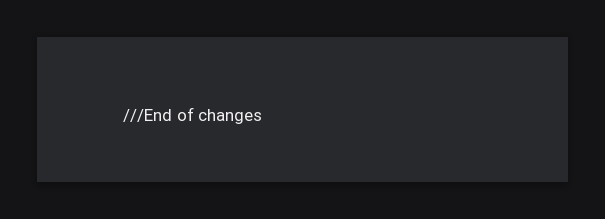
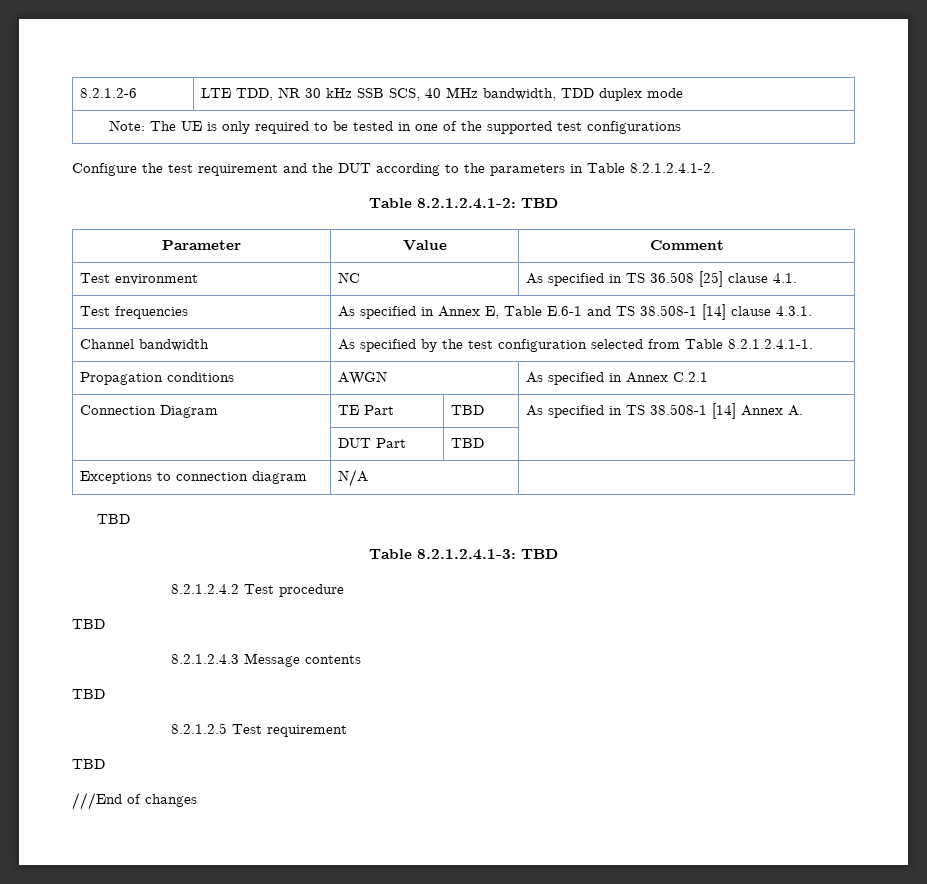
(123, 115) none -> [79,88,137,98] [200,87,683,101] [109,120,682,134] [72,163,715,176] [369,198,558,209] [162,240,241,250] [402,240,447,251] [649,240,724,250] [79,273,198,285] [337,272,360,283] [525,271,797,287] [79,306,188,319] [337,304,812,320] [79,339,209,351] [337,339,813,352] [79,372,234,385] [337,371,387,385] [525,372,708,385] [79,405,218,418] [337,405,394,415] [450,405,484,415] [525,403,803,419] [337,438,406,448] [450,438,484,448] [79,471,307,484] [337,469,368,487] [96,514,130,524] [369,549,558,560] [170,584,344,597] [72,619,105,629] [170,653,361,667] [72,689,105,699] [170,723,347,737] [72,759,105,769] 8.2.1.2-6 | LTE TDD, NR 30 kHz SSB SCS, 40 MHz bandwidth, TDD duplex mode // Note: The UE is only required to be tested in one of the supported test configurations // Configure the test requirement and the DUT according to the parameters in Table 8.2.1.2.4.1-2. // Table 8.2.1.2.4.1-2: TBD // Parameter | Value | Comment // Test environment | NC | As specified in TS 36.508 [25] clause 4.1. // Test frequencies | As specified in Annex E, Table E.6-1 and TS 38.508-1 [14] clause 4.3.1. // Channel bandwidth | As specified by the test configuration selected from Table 8.2.1.2.4.1-1. // Propagation conditions | AWGN | As specified in Annex C.2.1 // Connection Diagram | TE Part | TBD | As specified in TS 38.508-1 [14] Annex A. // | DUT Part | TBD | // Exceptions to connection diagram | N/A | // TBD // Table 8.2.1.2.4.1-3: TBD // 8.2.1.2.4.2 Test procedure // TBD // 8.2.1.2.4.3 Message contents // TBD // 8.2.1.2.5 Test requirement // TBD //

